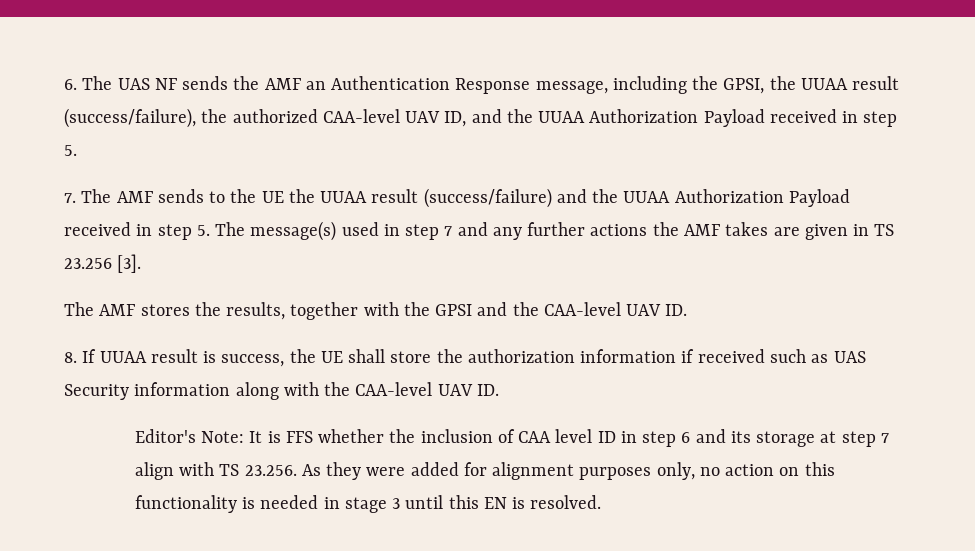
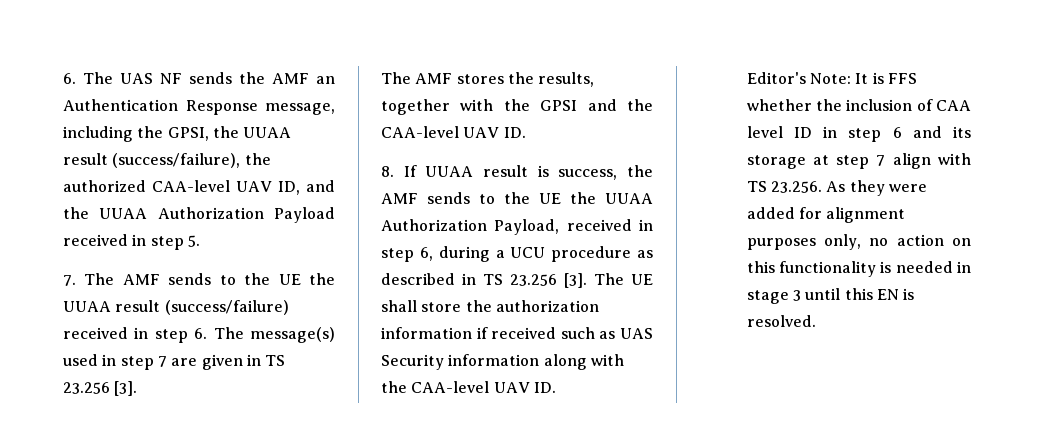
[556,189,850,207] [64,222,210,240] and the UUAA Authorization Payload received in step 5. -> [63,327,208,343] received in step 6.
[457,222,769,240] and any further actions the AMF takes -> (167, 361) none
(316, 356) none -> [381,192,653,204] [381,219,653,235] [381,246,653,262] [381,273,624,288] AMF sends to the UE the UUAA Authorization Payload, received in step 6, during a UCU procedure as described in TS 23.256 [3]. The

